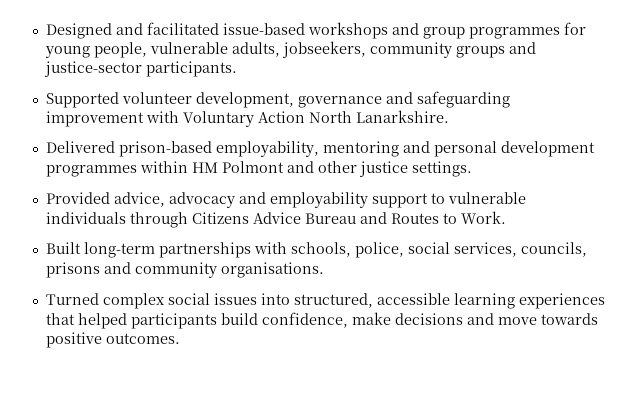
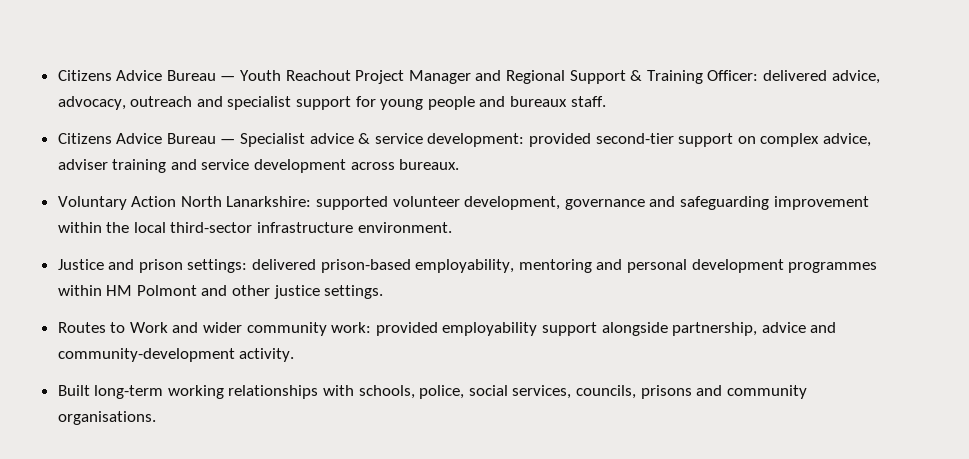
[45,22,586,39] [44,41,536,58] [43,61,237,77] [45,92,119,108] Designed and facilitated issue-based workshops and group programmes for young people, vulnerable adults, jobseekers, community groups and justice-sector participants. // Supported -> [57,70,880,84] [57,96,606,110] [57,133,871,147] [57,159,460,173] [57,196,389,210] Citizens Advice Bureau — Youth Reachout Project Manager and Regional Support & Training Officer: delivered advice, advocacy, outreach and specialist support for young people and bureaux staff. // Citizens Advice Bureau — Specialist advice & service development: provided second-tier support on complex advice, adviser training and service development across bureaux. // Voluntary Action North Lanarkshire: supported
[145,110,449,127] [45,141,115,153] with Voluntary Action North Lanarkshire. // Delivered -> [57,222,452,233] [57,259,317,273] within the local third-sector infrastructure environment. // Justice and prison settings: delivered
[45,192,526,208] [45,211,506,228] Provided advice, advocacy and employability support to vulnerable individuals through Citizens Advice Bureau and Routes to Work. -> [57,322,837,336] [57,348,295,362] Routes to Work and wider community work: provided employability support alongside partnership, advice and community-development activity.
[158,242,251,258] partnerships -> [167,385,319,399] working relationships
[45,293,605,309] [45,312,598,329] [45,332,180,348] // Turned complex social issues into structured, accessible learning experiences that helped participants build confidence, make decisions and move towards positive outcomes. -> (156, 418) none

